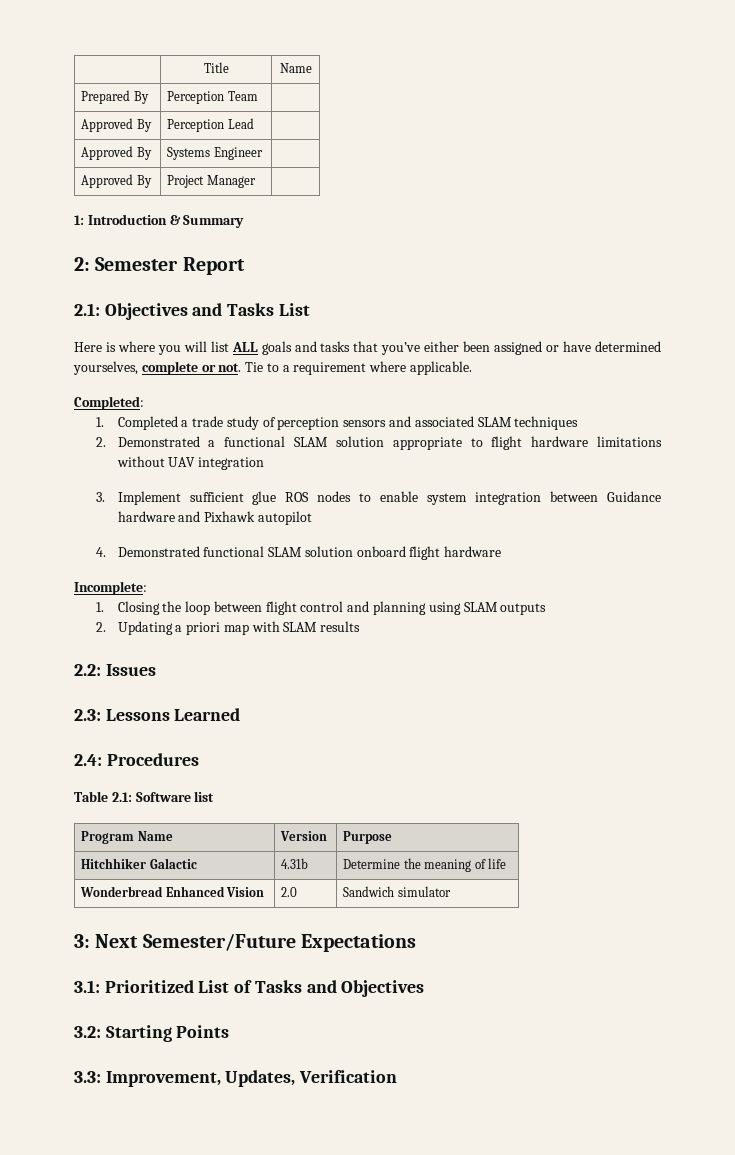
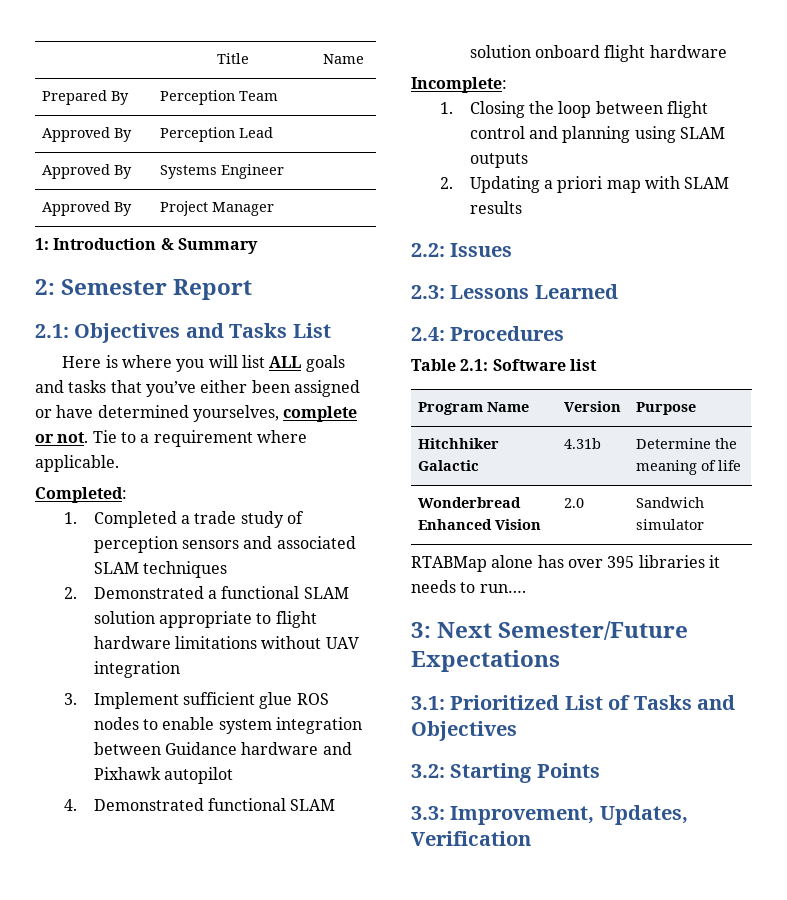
(451, 891) none -> [411,555,720,572] [411,580,526,593] // RTABMap alone has over 395 libraries it needs to run….

